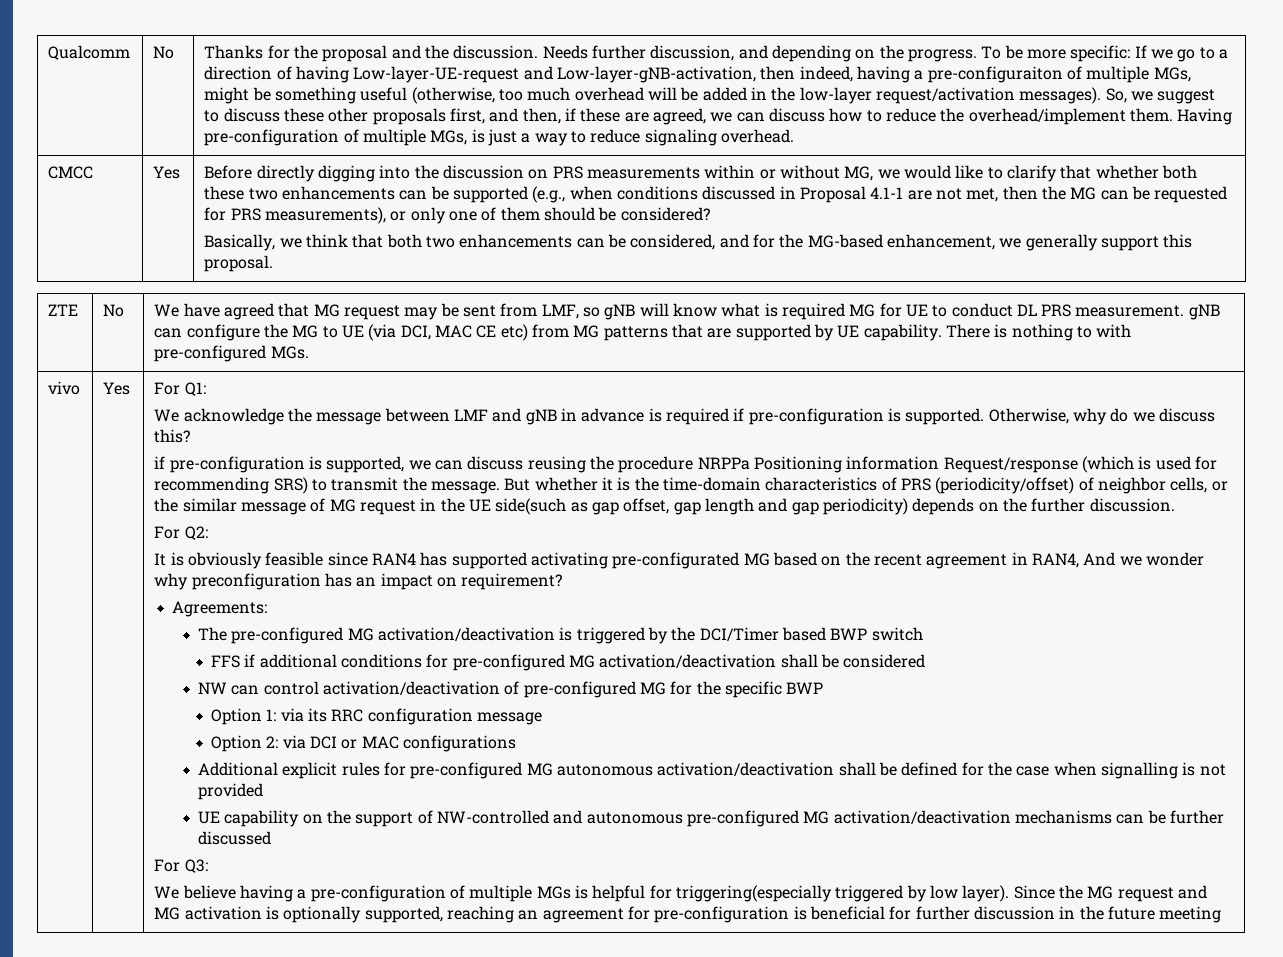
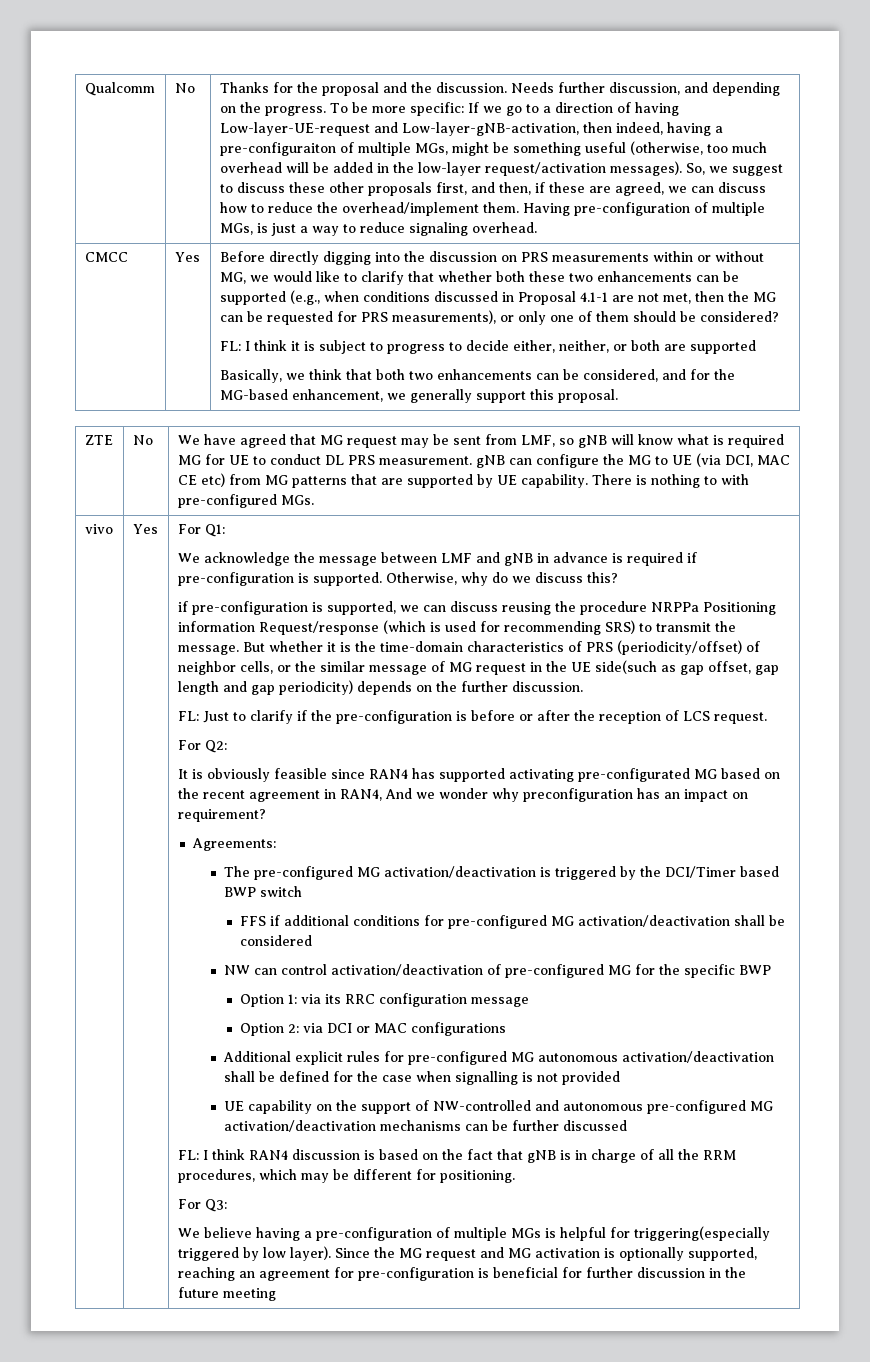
(710, 214) none -> [219,340,756,354] // FL: I think it is subject to progress to decide either, neither, or both are supported
(1175, 505) none -> [177,710,767,724] // FL: Just to clarify if the pre-configuration is before or after the reception of LCS request.
(272, 838) none -> [177,1149,736,1163] [177,1169,515,1183] // FL: I think RAN4 discussion is based on the fact that gNB is in charge of all the RRM procedures, which may be different for positioning.

